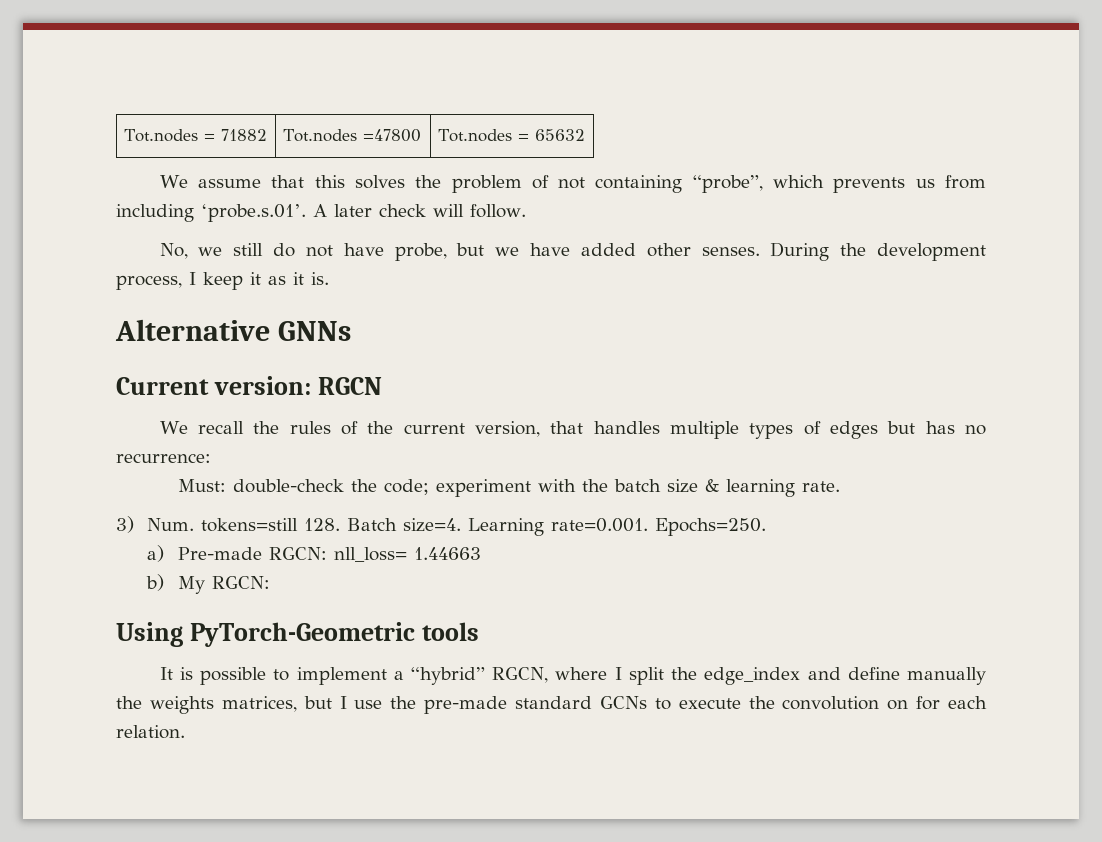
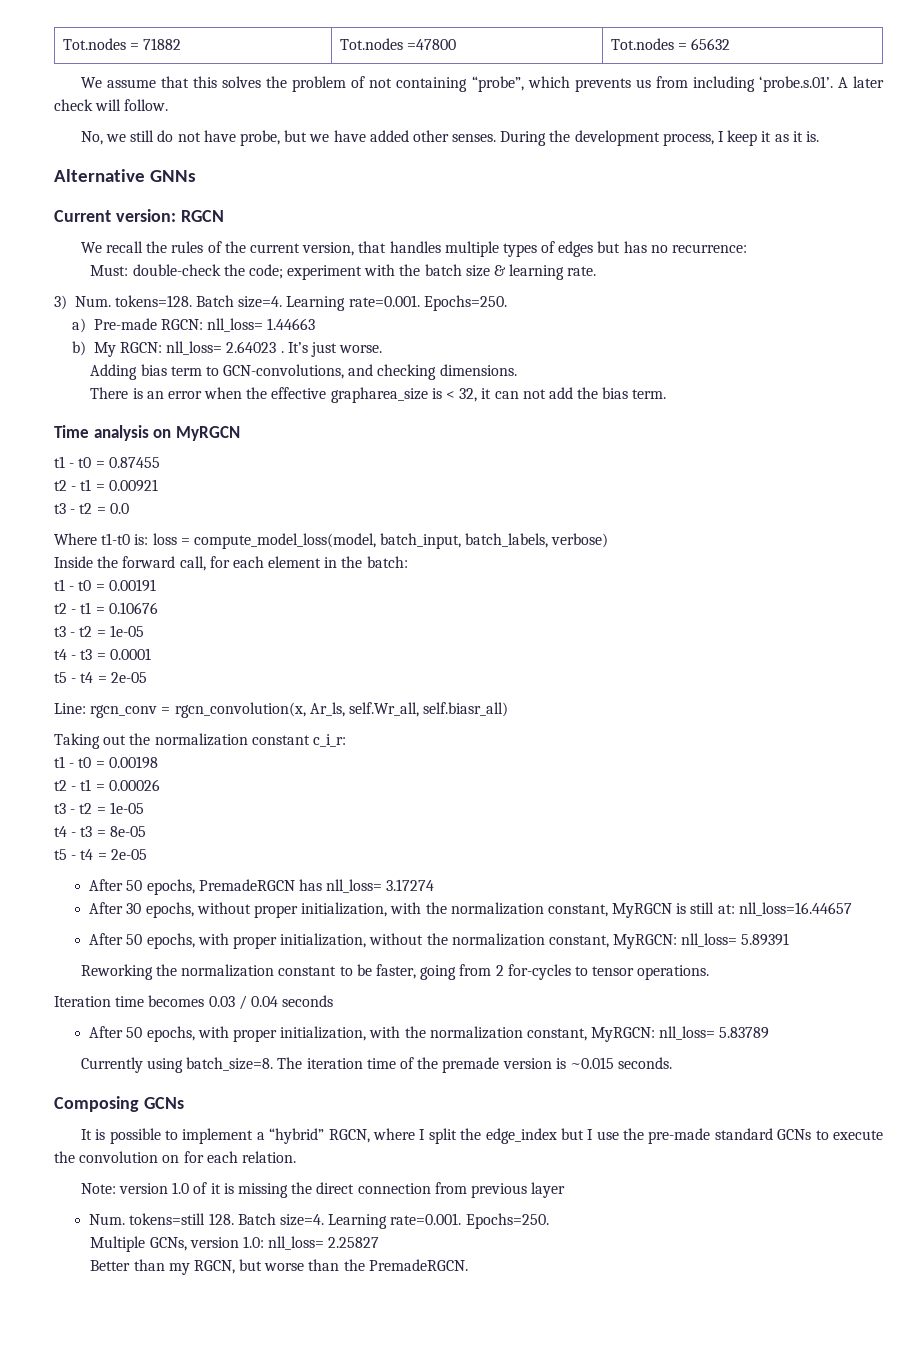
[201,518,341,532] tokens=still 128. -> [114,295,192,307] tokens=128.
[116,622,480,647] // Using PyTorch-Geometric tools -> [166,341,383,357] [90,364,517,380] [90,387,667,403] [54,425,240,441] [54,456,160,468] [54,479,158,492] [54,503,129,514] [54,533,609,549] [54,556,408,571] [54,579,156,592] [54,602,158,614] [54,625,144,637] [54,648,151,660] [54,672,147,683] [54,702,509,718] [54,733,346,749] [54,756,158,769] [54,779,160,791] [54,802,144,814] [54,826,146,837] [54,849,147,860] [89,879,435,895] [89,902,852,918] [89,933,790,949] [80,964,710,980] [54,995,334,1010] [89,1026,770,1042] [80,1057,673,1073] [54,1096,184,1112] nll_loss= 2.64023 . It’s just worse. // Adding bias term to GCN-convolutions, and checking dimensions. // There is an error when the effective grapharea_size is < 32, it can not add the bias term. // Time analysis on MyRGCN // t1 - t0 = 0.87455 // t2 - t1 = 0.00921 // t3 - t2 = 0.0 // Where t1-t0 is: loss = compute_model_loss(model, batch_input, batch_labels, verbose) // Inside the forward call, for each element in the batch: // t1 - t0 = 0.00191 // t2 - t1 = 0.10676 // t3 - t2 = 1e-05 // t4 - t3 = 0.0001 // t5 - t4 = 2e-05 // Line: rgcn_conv = rgcn_convolution(x, Ar_ls, self.Wr_all, self.biasr_all) // Taking out the normalization constant c_i_r: // t1 - t0 = 0.00198 // t2 - t1 = 0.00026 // t3 - t2 = 1e-05 // t4 - t3 = 8e-05 // t5 - t4 = 2e-05 // After 50 epochs, PremadeRGCN has nll_loss= 3.17274 // After 30 epochs, without proper initialization, with the normalization constant, MyRGCN is still at: nll_loss=16.44657 // After 50 epochs, with proper initialization, without the normalization constant, MyRGCN: nll_loss= 5.89391 // Reworking the normalization constant to be faster, going from 2 for-cycles to tensor operations. // Iteration time becomes 0.03 / 0.04 seconds // After 50 epochs, with proper initialization, with the normalization constant, MyRGCN: nll_loss= 5.83789 // Currently using batch_size=8. The iteration time of the premade version is ~0.015 seconds. // Composing GCNs
[807,667,986,685] [116,696,297,714] and define manually the weights matrices, -> (557, 1136) none
(185, 732) none -> [80,1182,566,1198] [89,1213,549,1229] [90,1236,380,1252] [90,1259,468,1275] // Note: version 1.0 of it is missing the direct connection from previous layer // Num. tokens=still 128. Batch size=4. Learning rate=0.001. Epochs=250. // Multiple GCNs, version 1.0: nll_loss= 2.25827 // Better than my RGCN, but worse than the PremadeRGCN.

